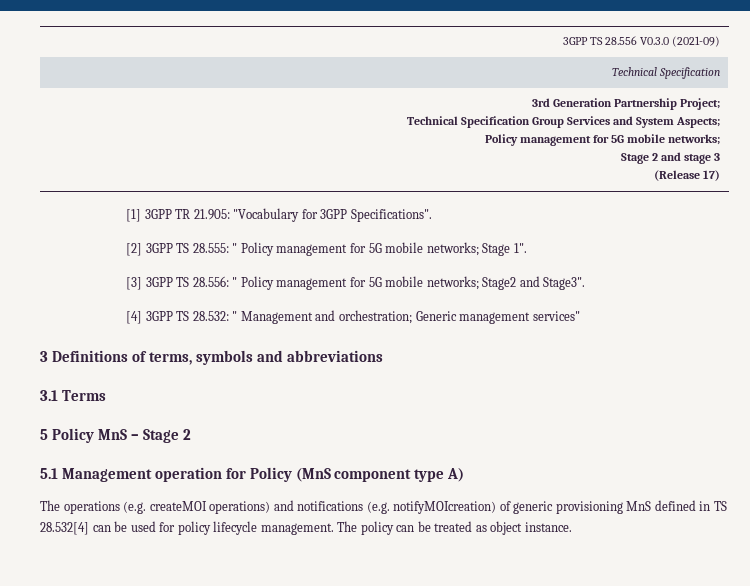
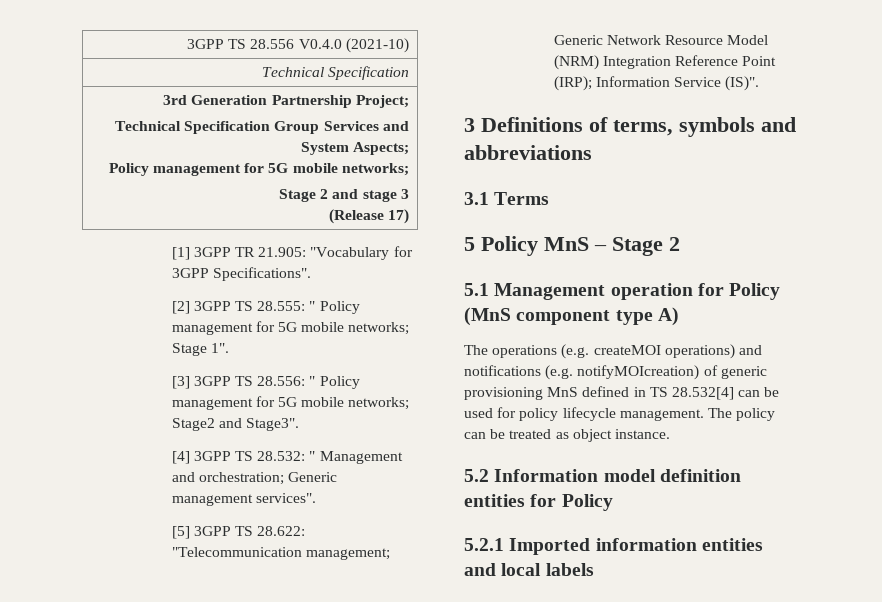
[640,36,721,47] V0.3.0 (2021-09) -> [298,38,409,53] V0.4.0 (2021-10)
[532,311,580,321] services" -> [255,493,316,503] [171,526,306,539] [171,547,390,560] [553,35,769,45] [553,55,777,70] [553,76,760,91] services". // [5] 3GPP TS 28.622: "Telecommunication management; Generic Network Resource Model (NRM) Integration Reference Point (IRP); Information Service (IS)".
(572, 527) none -> [464,469,741,482] [464,494,613,511] [464,538,763,555] [464,563,594,576] // 5.2 Information model definition entities for Policy // 5.2.1 Imported information entities and local labels

